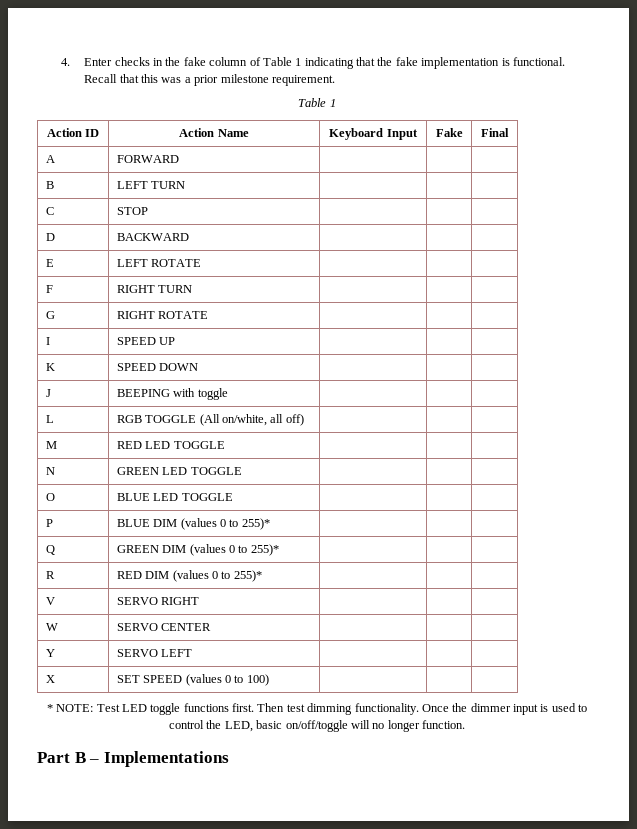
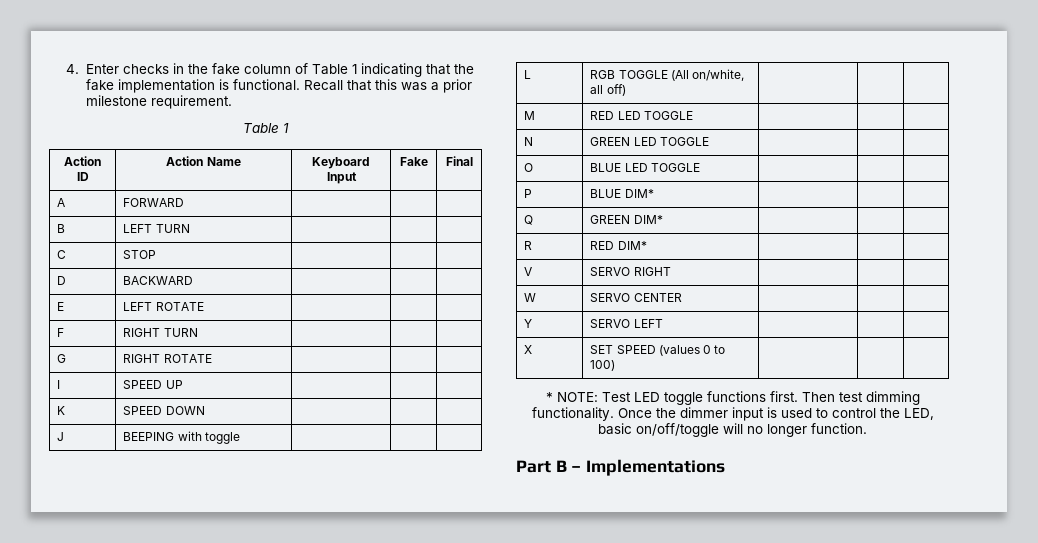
[153,518,270,530] [45,545,55,555] [116,544,279,556] [45,571,55,579] [116,570,262,582] DIM (values 0 to 255)* | | | // Q | GREEN DIM (values 0 to 255)* | | | // R | RED DIM (values 0 to 255)* -> [624,189,654,198] [524,215,534,225] [590,215,663,224] [524,241,533,250] [590,241,647,250] DIM* | | | // Q | GREEN DIM* | | | // R | RED DIM*

